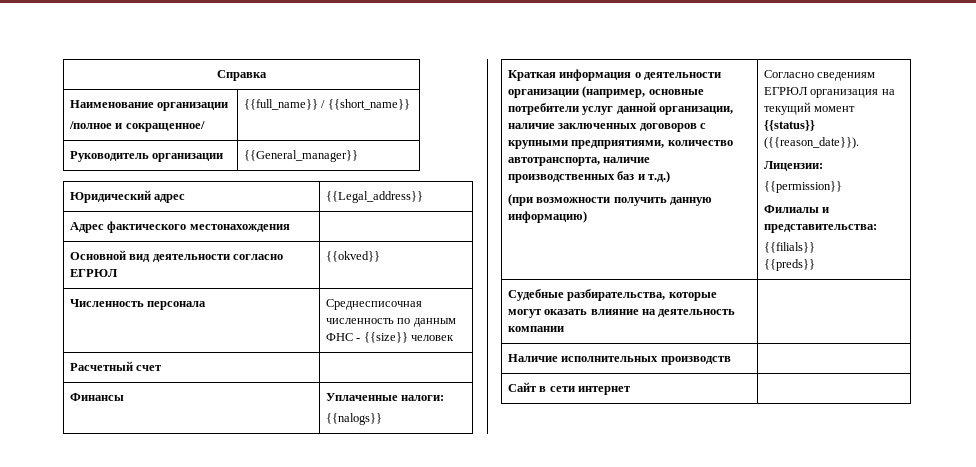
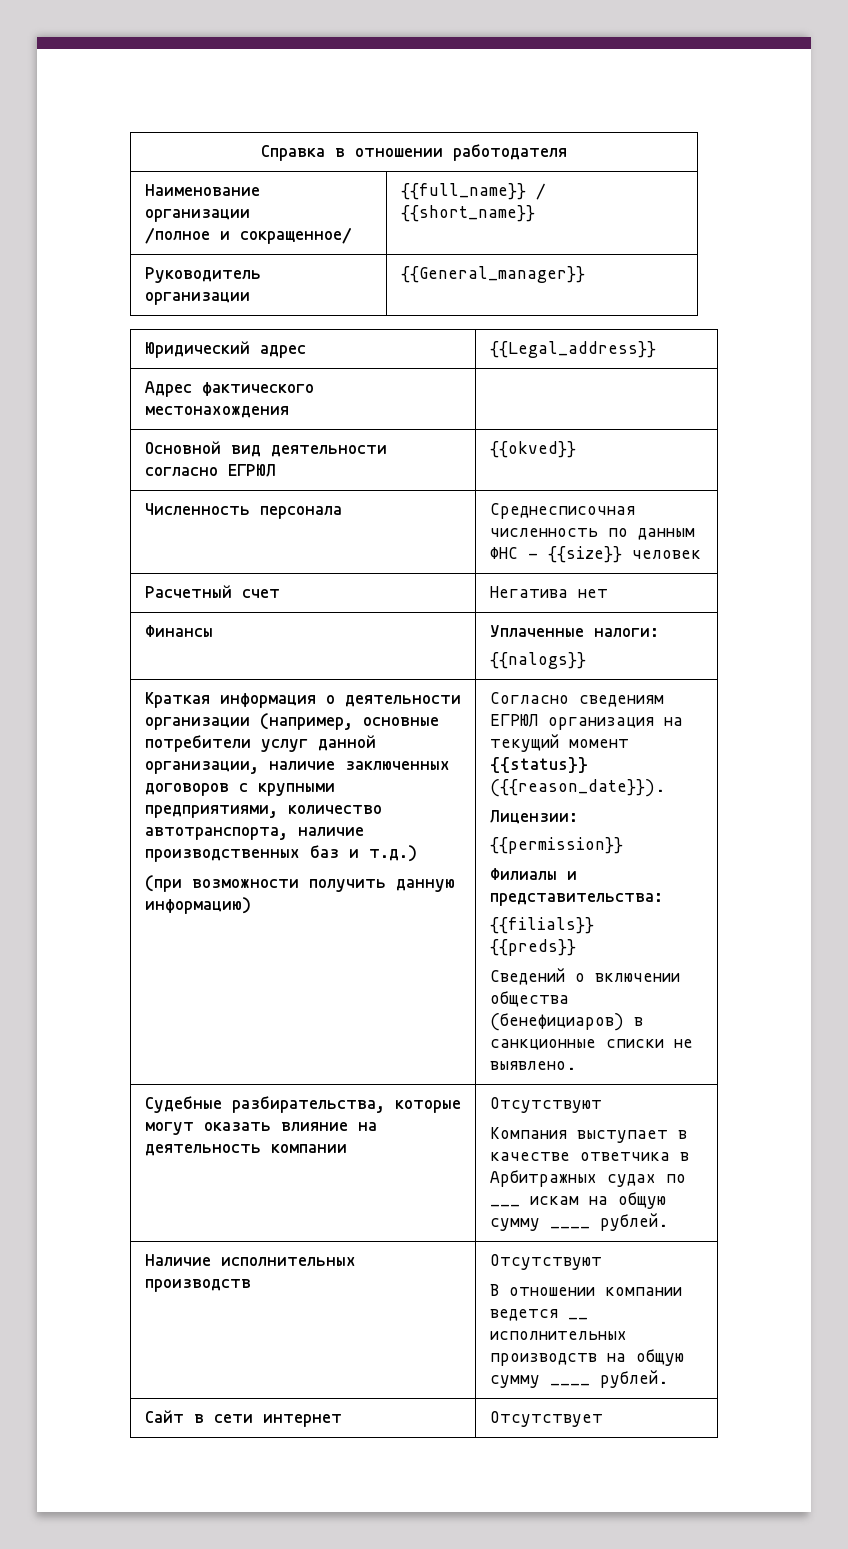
(267, 75) none -> [335,144,567,161] в отношении работодателя
(162, 368) none -> [489,586,608,598] Негатива нет
(815, 265) none -> [489,968,680,985] [489,991,569,1007] [489,1013,643,1031] [489,1039,693,1050] [489,1061,576,1071] // Сведений о включении общества (бенефициаров) в санкционные списки не выявлено.
[507,354,731,365] // Наличие исполнительных производств | -> [489,1097,602,1113] [489,1127,687,1143] [489,1152,689,1161] [489,1170,686,1187] [489,1192,666,1209] [489,1213,668,1231] [144,1254,356,1267] [144,1279,251,1292] [489,1254,602,1270] [489,1284,682,1296] [489,1309,588,1321] [489,1331,627,1341] [489,1349,684,1366] [489,1370,668,1388] Отсутствуют // Компания выступает в качестве ответчика в Арбитражных судах по ___ искам на общую сумму ____ рублей. // Наличие исполнительных производств | Отсутствуют // В отношении компании ведется __ исполнительных производств на общую сумму ____ рублей.
(631, 390) none -> [489,1411,603,1427] Отсутствует

